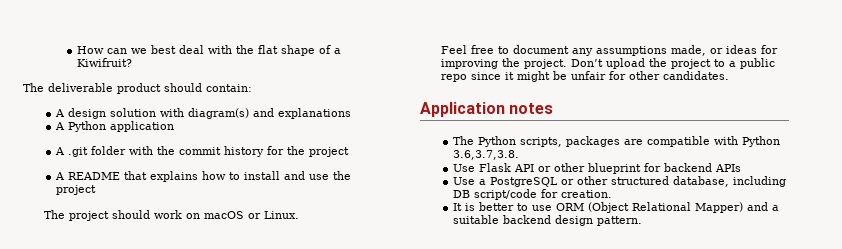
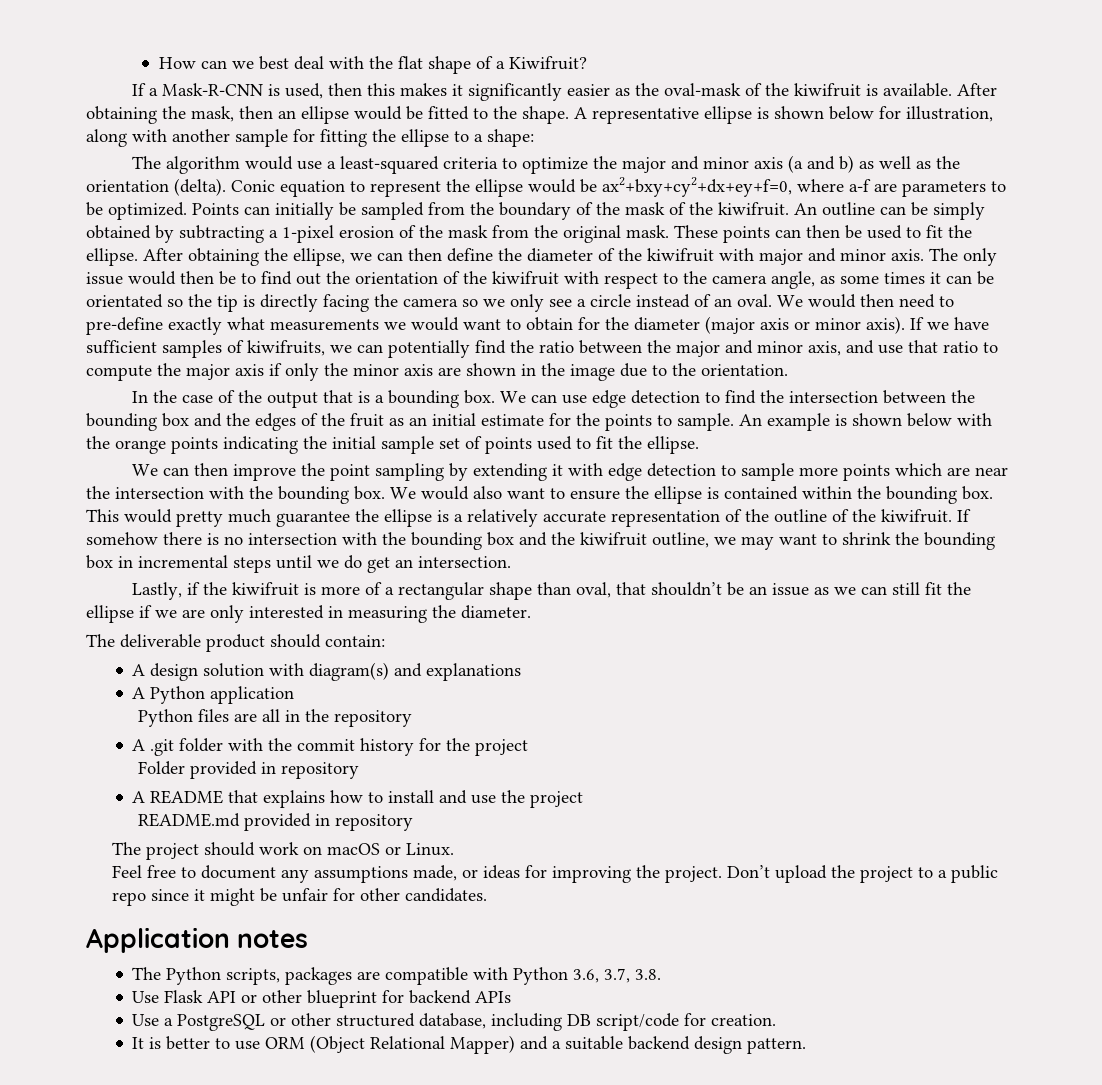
(133, 62) none -> [131,83,997,101] [86,106,993,124] [86,129,534,147] [131,155,960,174] [86,177,1006,197] [86,202,985,220] [86,225,972,243] [86,248,997,266] [86,271,994,289] [86,294,954,312] [86,316,989,335] [86,340,998,358] [86,363,788,381] [131,390,975,408] [86,413,992,431] [86,436,699,454] [131,463,1008,481] [86,486,993,504] [86,509,971,527] [86,532,995,550] [86,555,511,573] [131,582,971,600] [86,605,531,623] // If a Mask-R-CNN is used, then this makes it significantly easier as the oval-mask of the kiwifruit is available. After obtaining the mask, then an ellipse would be fitted to the shape. A representative ellipse is shown below for illustration, along with another sample for fitting the ellipse to a shape: // The algorithm would use a least-squared criteria to optimize the major and minor axis (a and b) as well as the orientation (delta). Conic equation to represent the ellipse would be ax2+bxy+cy2+dx+ey+f=0, where a-f are parameters to be optimized. Points can initially be sampled from the boundary of the mask of the kiwifruit. An outline can be simply obtained by subtracting a 1-pixel erosion of the mask from the original mask. These points can then be used to fit the ellipse. After obtaining the ellipse, we can then define the diameter of the kiwifruit with major and minor axis. The only issue would then be to find out the orientation of the kiwifruit with respect to the camera angle, as some times it can be orientated so the tip is directly facing the camera so we only see a circle instead of an oval. We would then need to pre-define exactly what measurements we would want to obtain for the diameter (major axis or minor axis). If we have sufficient samples of kiwifruits, we can potentially find the ratio between the major and minor axis, and use that ratio to compute the major axis if only the minor axis are shown in the image due to the orientation. // In the case of the output that is a bounding box. We can use edge detection to find the intersection between the bounding box and the edges of the fruit as an initial estimate for the points to sample. An example is shown below with the orange points indicating the initial sample set of points used to fit the ellipse. // We can then improve the point sampling by extending it with edge detection to sample more points which are near the intersection with the bounding box. We would also want to ensure the ellipse is contained within the bounding box. This would pretty much guarantee the ellipse is a relatively accurate representation of the outline of the kiwifruit. If somehow there is no intersection with the bounding box and the kiwifruit outline, we may want to shrink the bounding box in incremental steps until we do get an intersection. // Lastly, if the kiwifruit is more of a rectangular shape than oval, that shouldn’t be an issue as we can still fit the ellipse if we are only interested in measuring the diameter.
(175, 126) none -> [138,709,413,727] // Python files are all in the repository
(350, 152) none -> [138,761,360,779] // Folder provided in repository
(97, 190) none -> [138,813,414,831] // README.md provided in repository
[453,150,520,160] 3.6,3.7,3.8. -> [573,968,662,983] 3.6, 3.7, 3.8.

